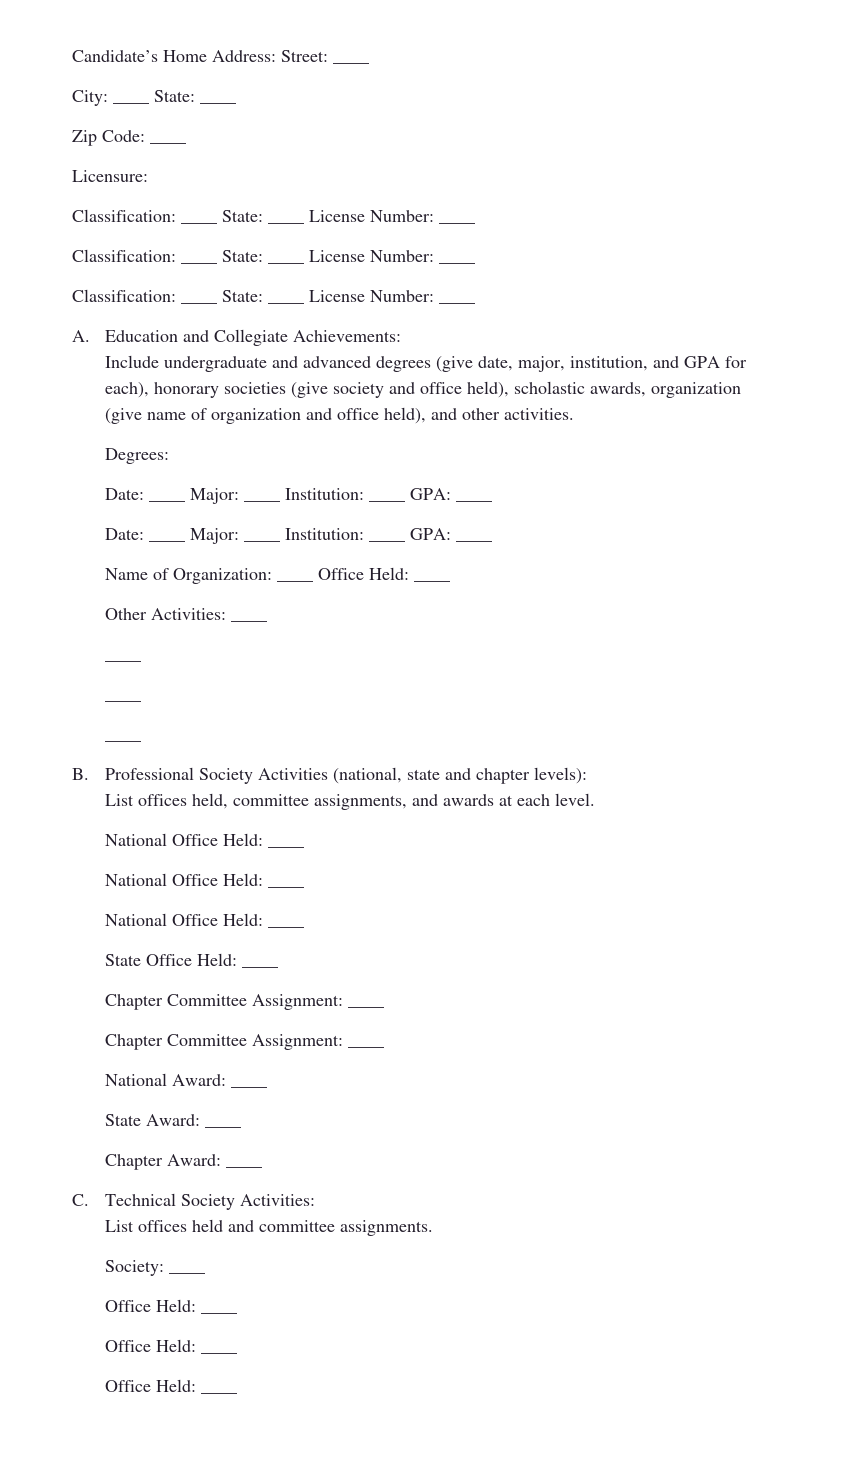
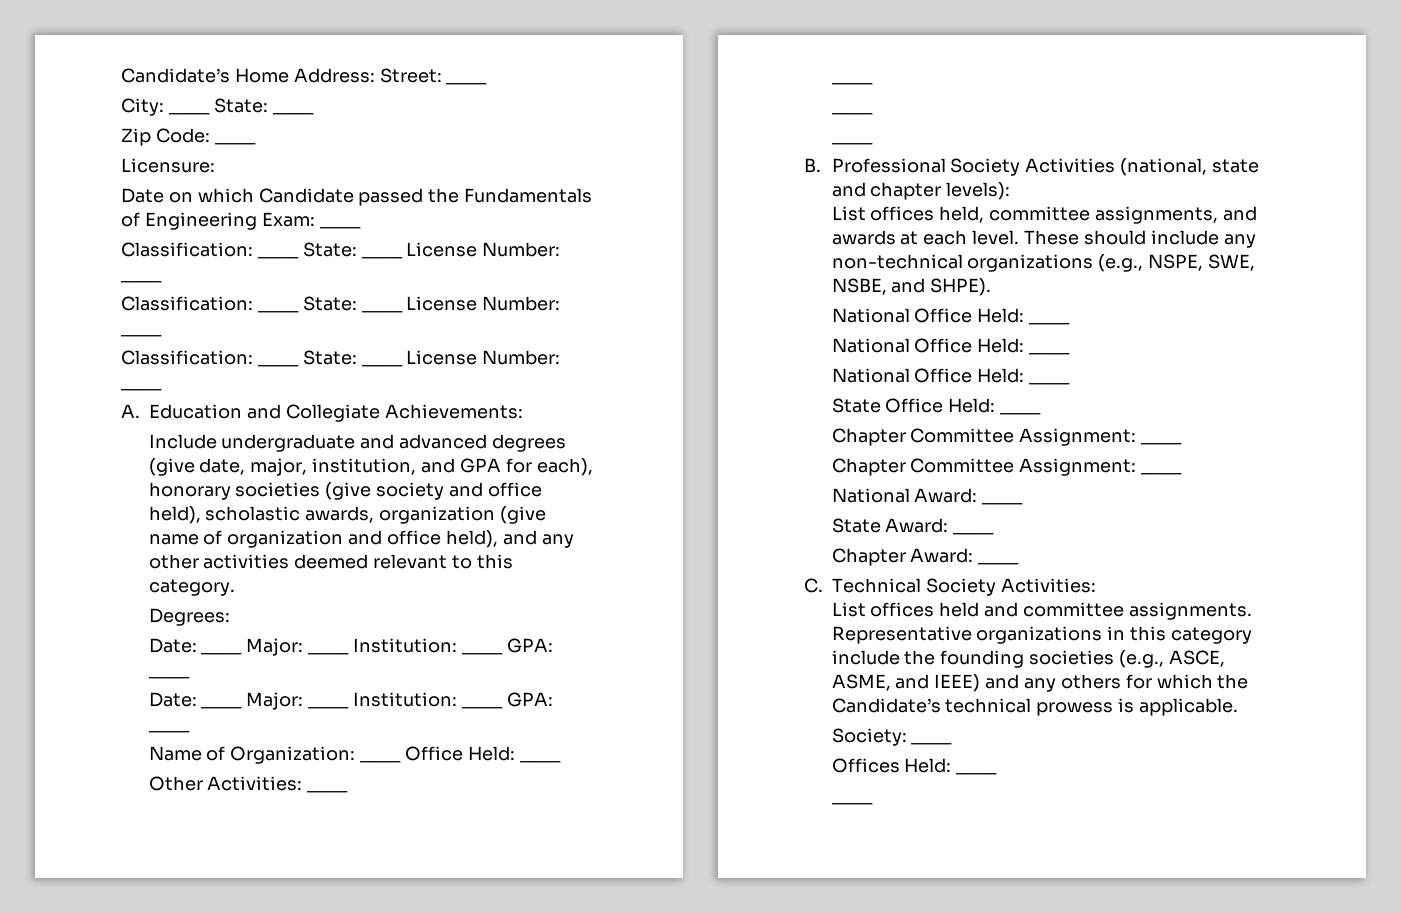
(148, 176) none -> [121,188,593,206] [121,212,361,230] // Date on which Candidate passed the Fundamentals of Engineering Exam: ____
[461,408,574,420] other activities. -> [541,534,574,548] [148,554,513,569] [148,579,235,596] any other activities deemed relevant to this category.
(595, 799) none -> [1023,230,1256,248] [831,254,1255,272] [831,278,992,296] These should include any non-technical organizations (e.g., NSPE, SWE, NSBE, and SHPE).
(433, 1228) none -> [831,626,1252,644] [831,650,1225,668] [831,674,1249,692] [831,698,1238,716] Representative organizations in this category include the founding societies (e.g., ASCE, ASME, and IEEE) and any others for which the Candidate’s technical prowess is applicable.
[104,1299,196,1312] [200,1312,237,1314] [104,1339,196,1352] [200,1352,237,1354] [104,1379,196,1392] [200,1392,237,1394] Office Held: ____ // Office Held: ____ // Office Held: ____ -> [831,758,998,775] [831,802,873,805] Offices Held: ____ // ____

